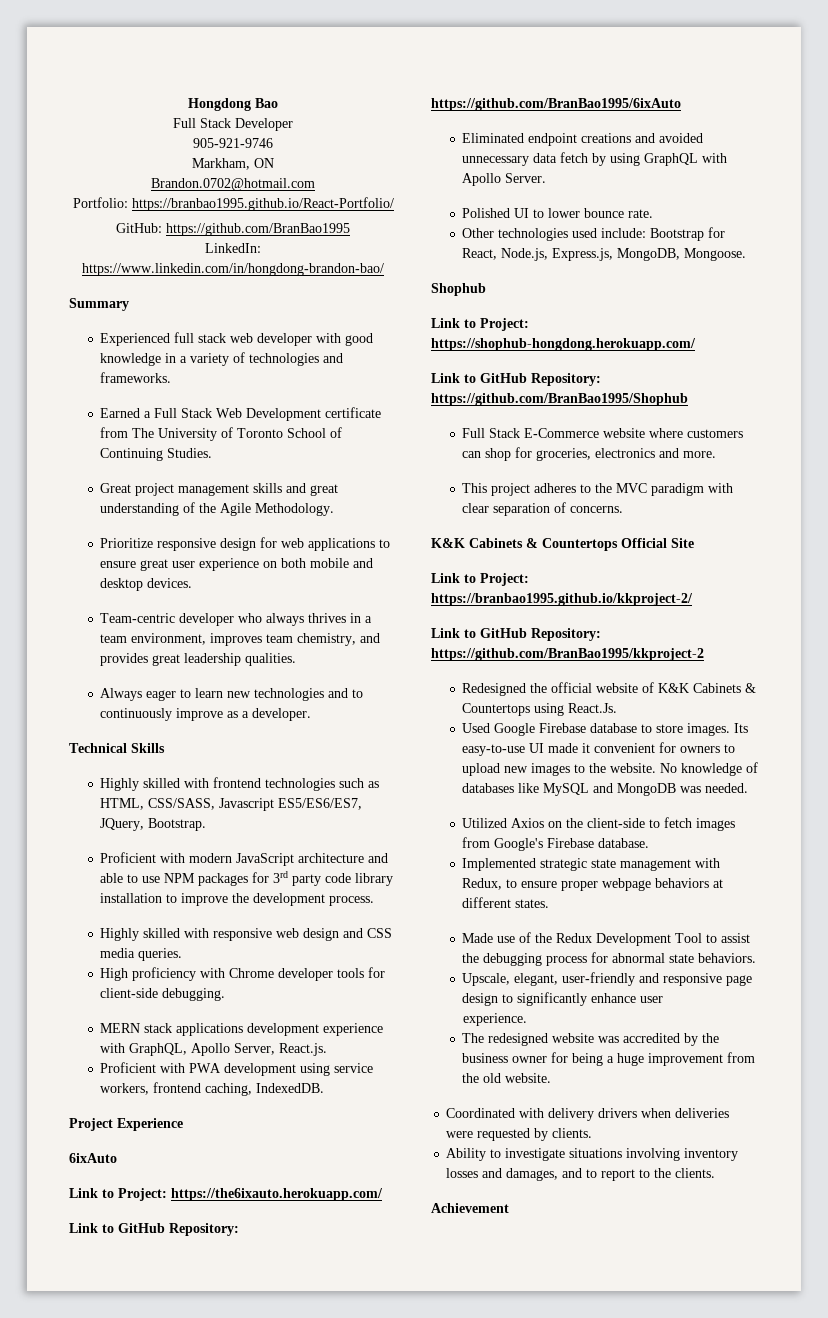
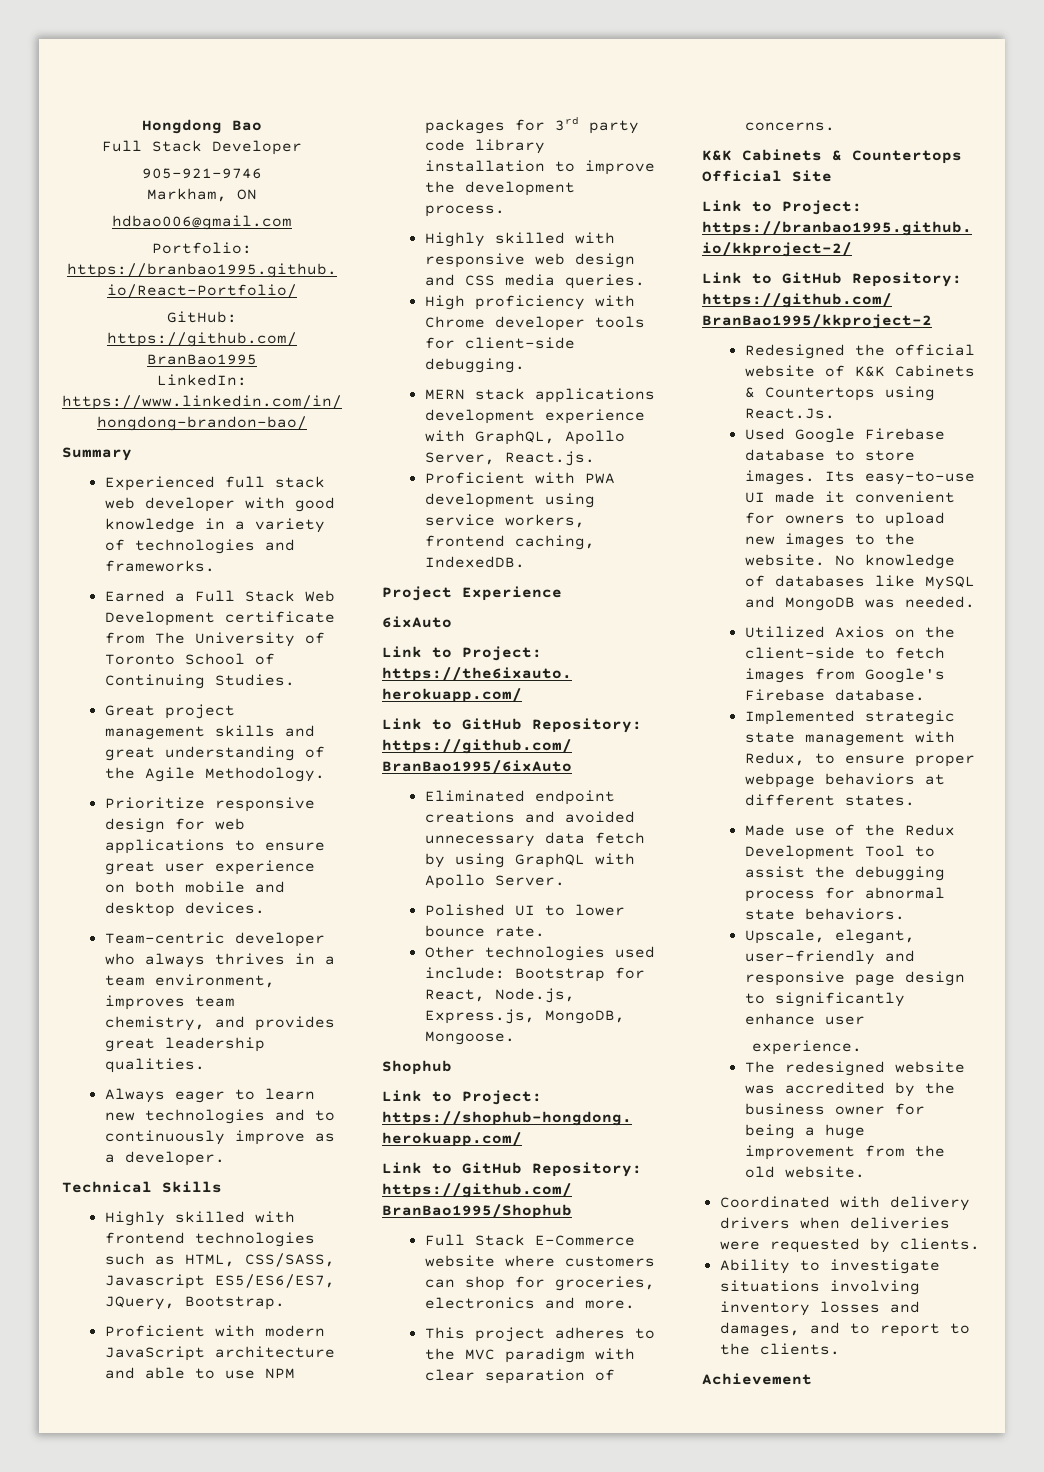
[151,178,315,191] Brandon.0702@hotmail.com -> [112,215,292,230] hdbao006@gmail.com

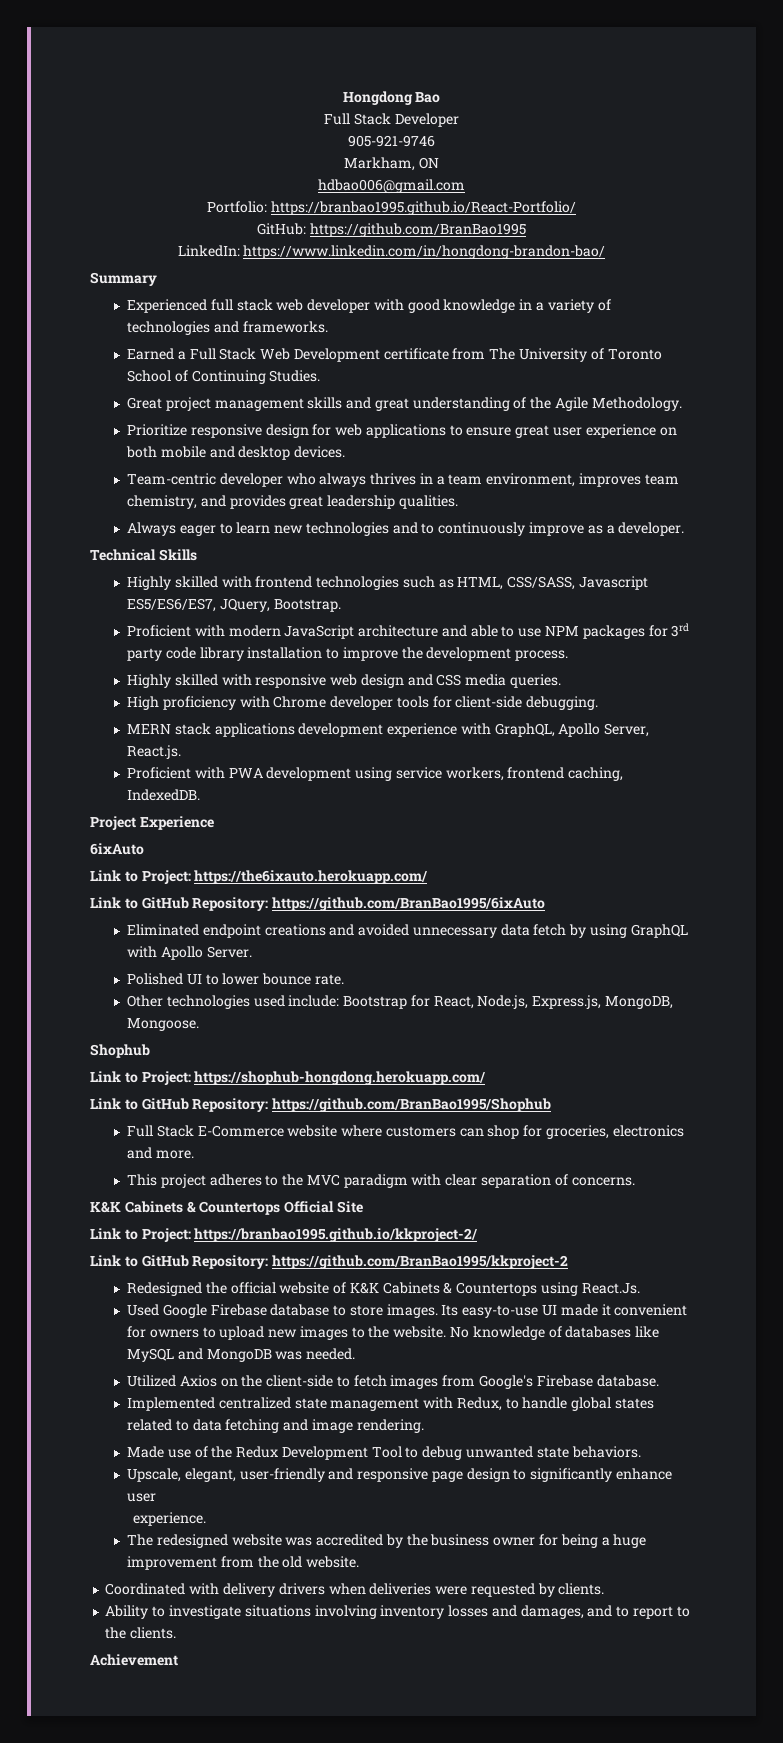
[864,710,955,725] strategic -> [218,1397,291,1409] centralized
[844,755,975,767] [744,773,945,788] [744,794,915,806] ensure proper webpage behaviors at different states. -> [522,1397,655,1411] [127,1419,424,1433] handle global states related to data fetching and image rendering.
[744,866,945,881] [744,887,945,902] assist the debugging process for abnormal -> [422,1446,534,1460] debug unwanted

